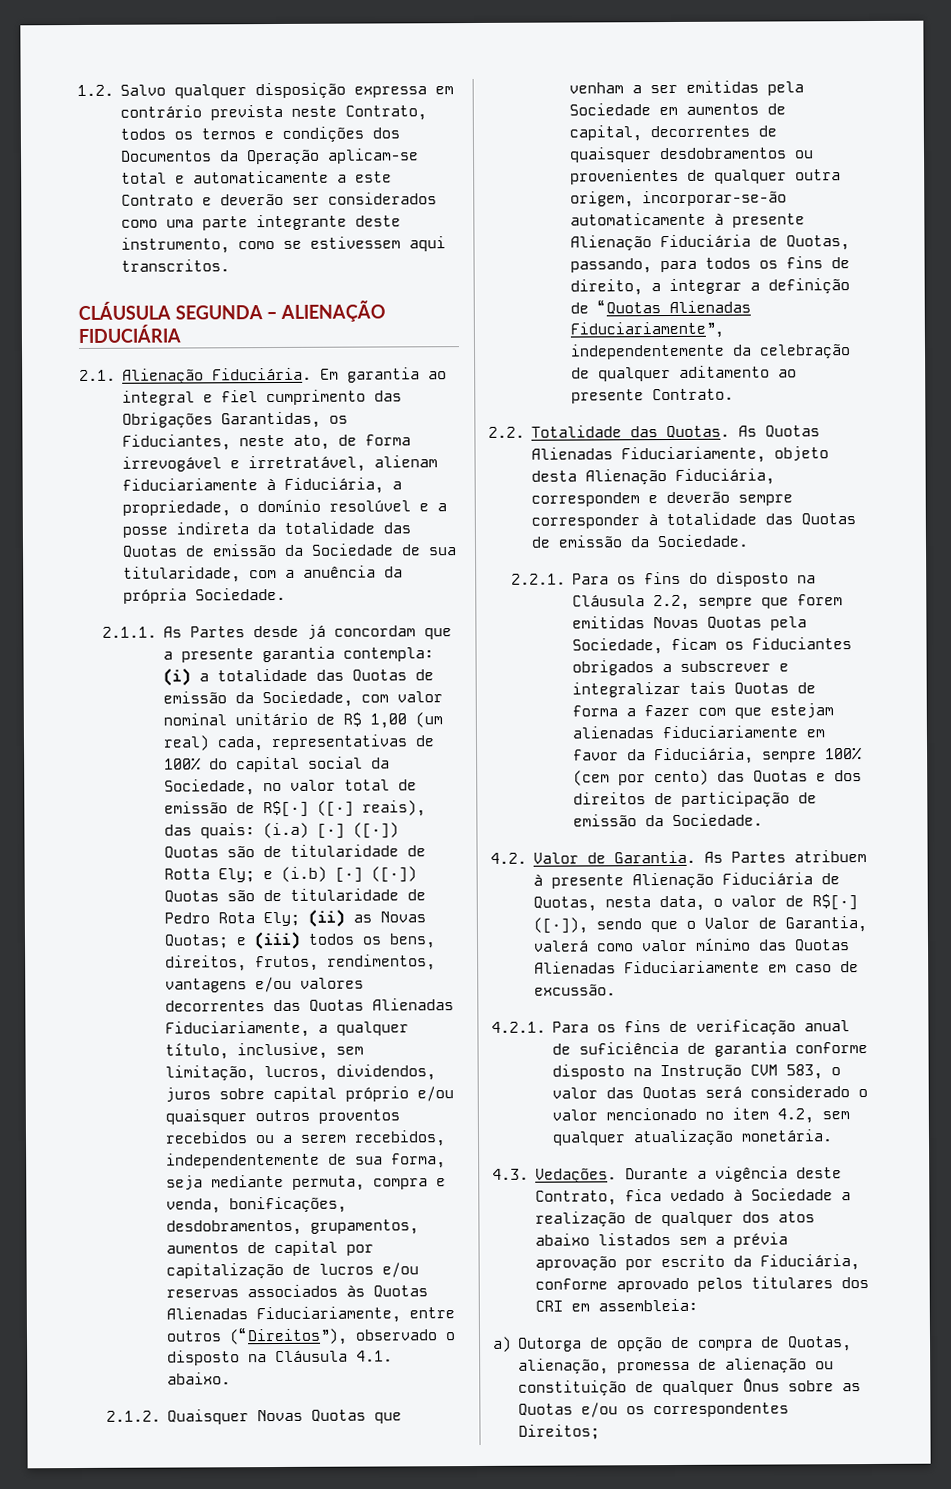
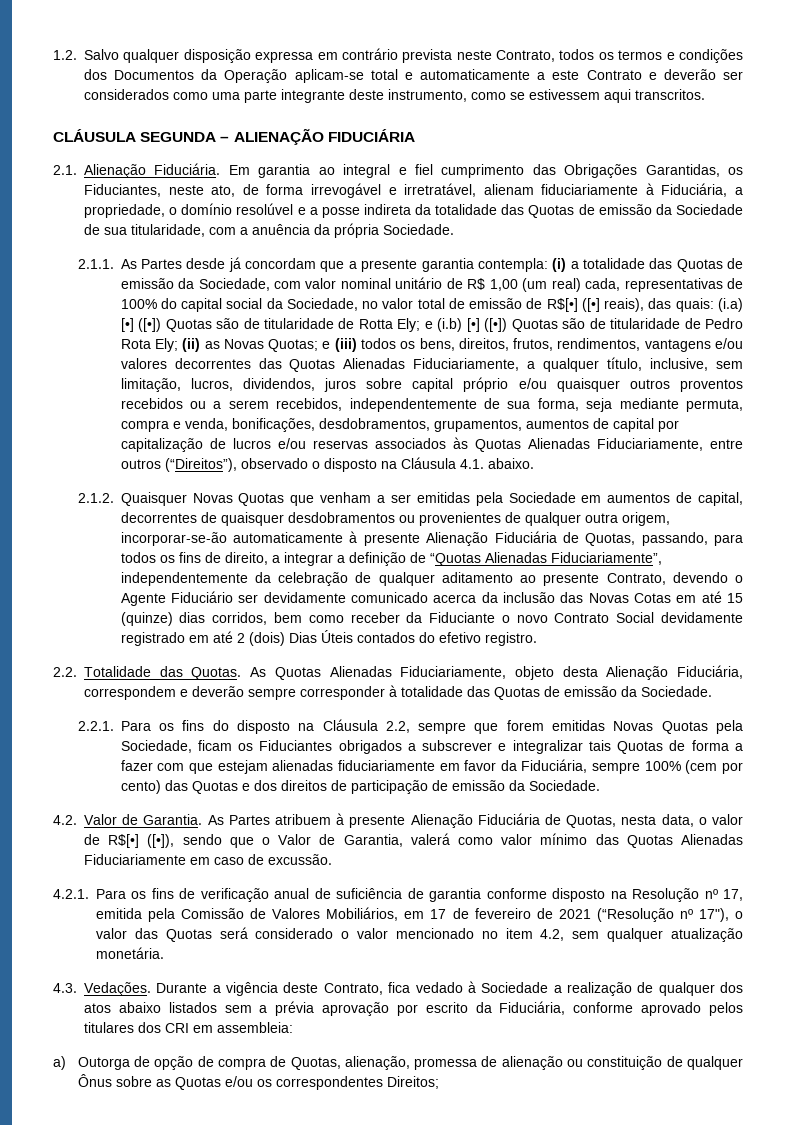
[652,388,735,401] Contrato. -> [606,572,743,585] [120,591,743,606] [120,612,744,626] [120,630,537,646] Contrato, devendo o Agente Fiduciário ser devidamente comunicado acerca da inclusão das Novas Cotas em até 15 (quinze) dias corridos, bem como receber da Fiduciante o novo Contrato Social devidamente registrado em até 2 (dois) Dias Úteis contados do efetivo registro.
[660,1064,824,1080] Instrução CVM 583, -> [632,888,743,902] [96,907,729,922] Resolução nº 17, emitida pela Comissão de Valores Mobiliários, em 17 de fevereiro de 2021 (“Resolução nº 17"),

